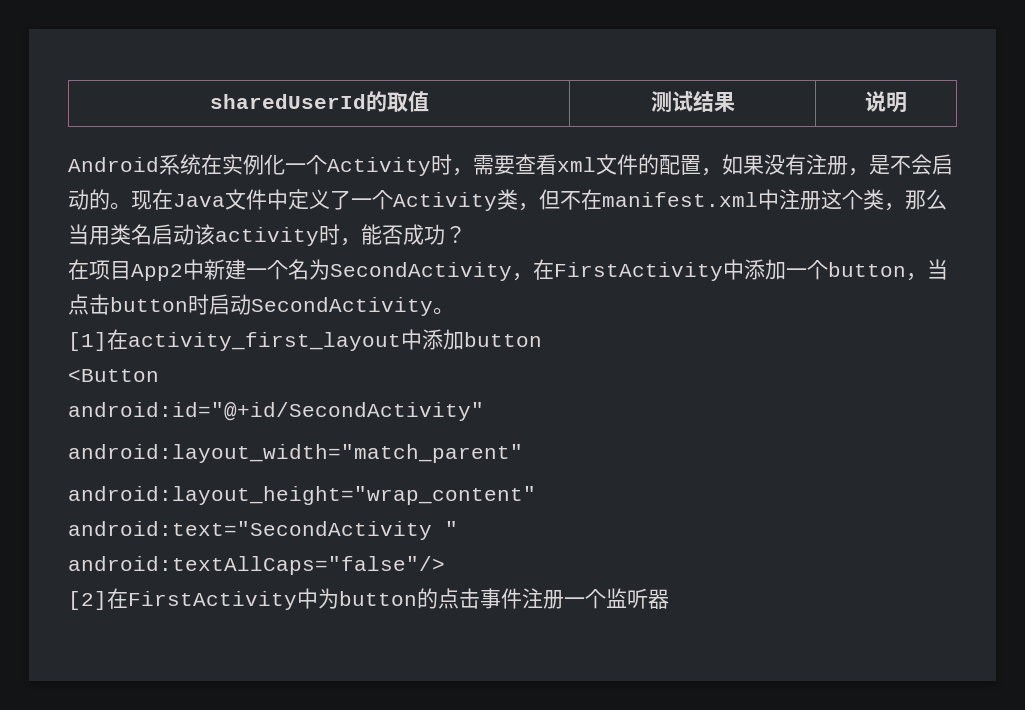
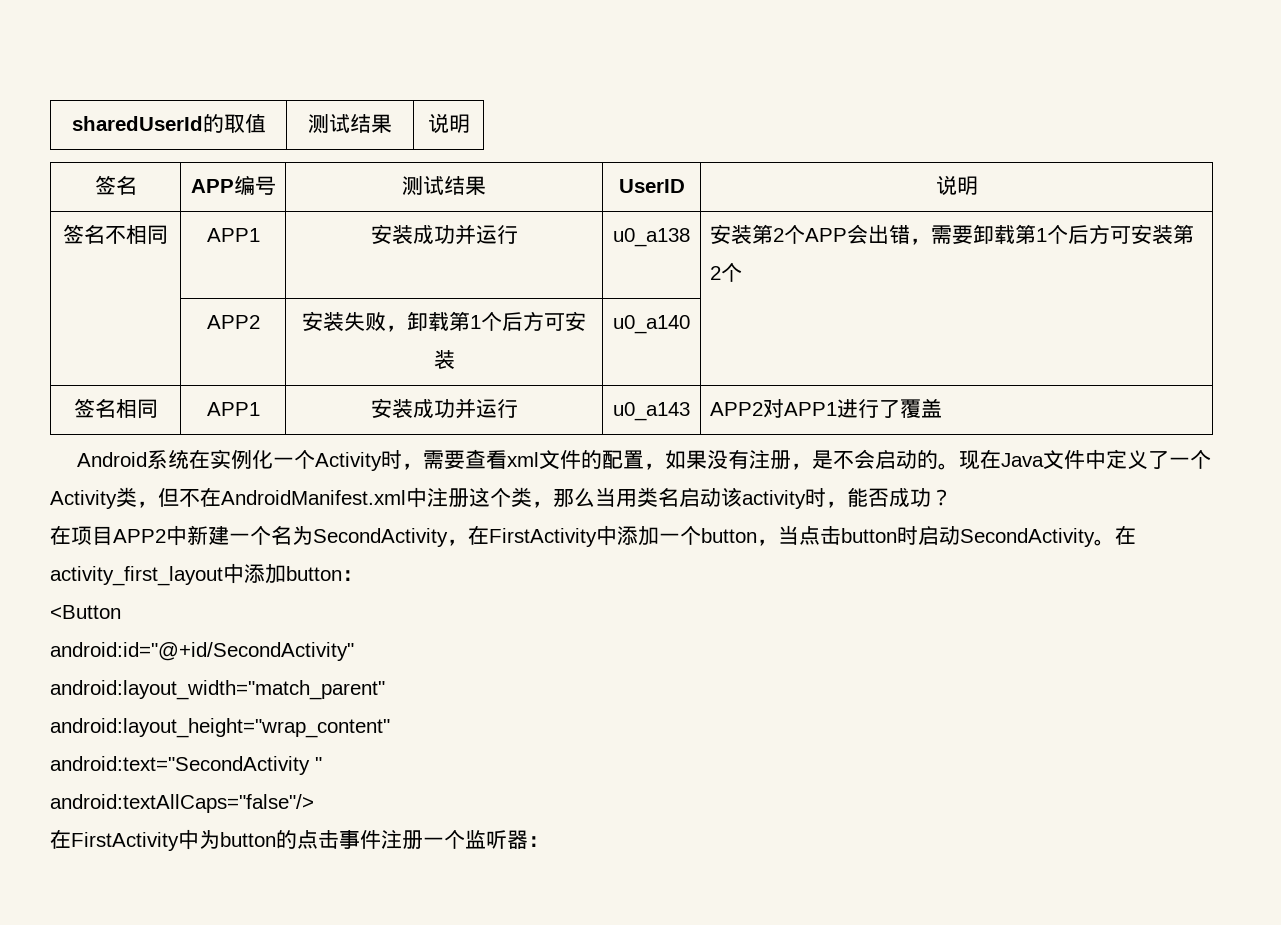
(907, 102) none -> [94,175,137,195] [190,175,276,195] [402,176,486,195] [618,179,685,193] [935,175,978,195] [63,224,168,245] [206,228,260,242] [370,224,518,245] [613,228,690,247] [710,224,1195,245] [710,263,743,282] [206,315,260,329] [302,311,586,332] [433,350,455,369] [613,315,690,334] [73,398,158,419] [206,402,260,416] [370,398,518,419] [613,402,690,421] [710,398,943,418] // 签名 | APP编号 | 测试结果 | UserID | 说明 // 签名不相同 | APP1 | 安装成功并运行 | u0_a138 | 安装第2个APP会出错，需要卸载第1个后方可安装第2个 // | APP2 | 安装失败，卸载第1个后方可安装 | u0_a140 | // 签名相同 | APP1 | 安装成功并运行 | u0_a143 | APP2对APP1进行了覆盖
[602,192,758,207] manifest.xml -> [221,490,406,505] AndroidManifest.xml
[131,264,183,281] App2 -> [113,529,166,543] APP2
[68,332,107,351] // [1] -> (1115, 542) none
(542, 339) none -> [342,570,363,581] ：
[68,591,107,610] [2] -> (314, 803) none
(669, 599) none -> [528,836,549,847] ：

